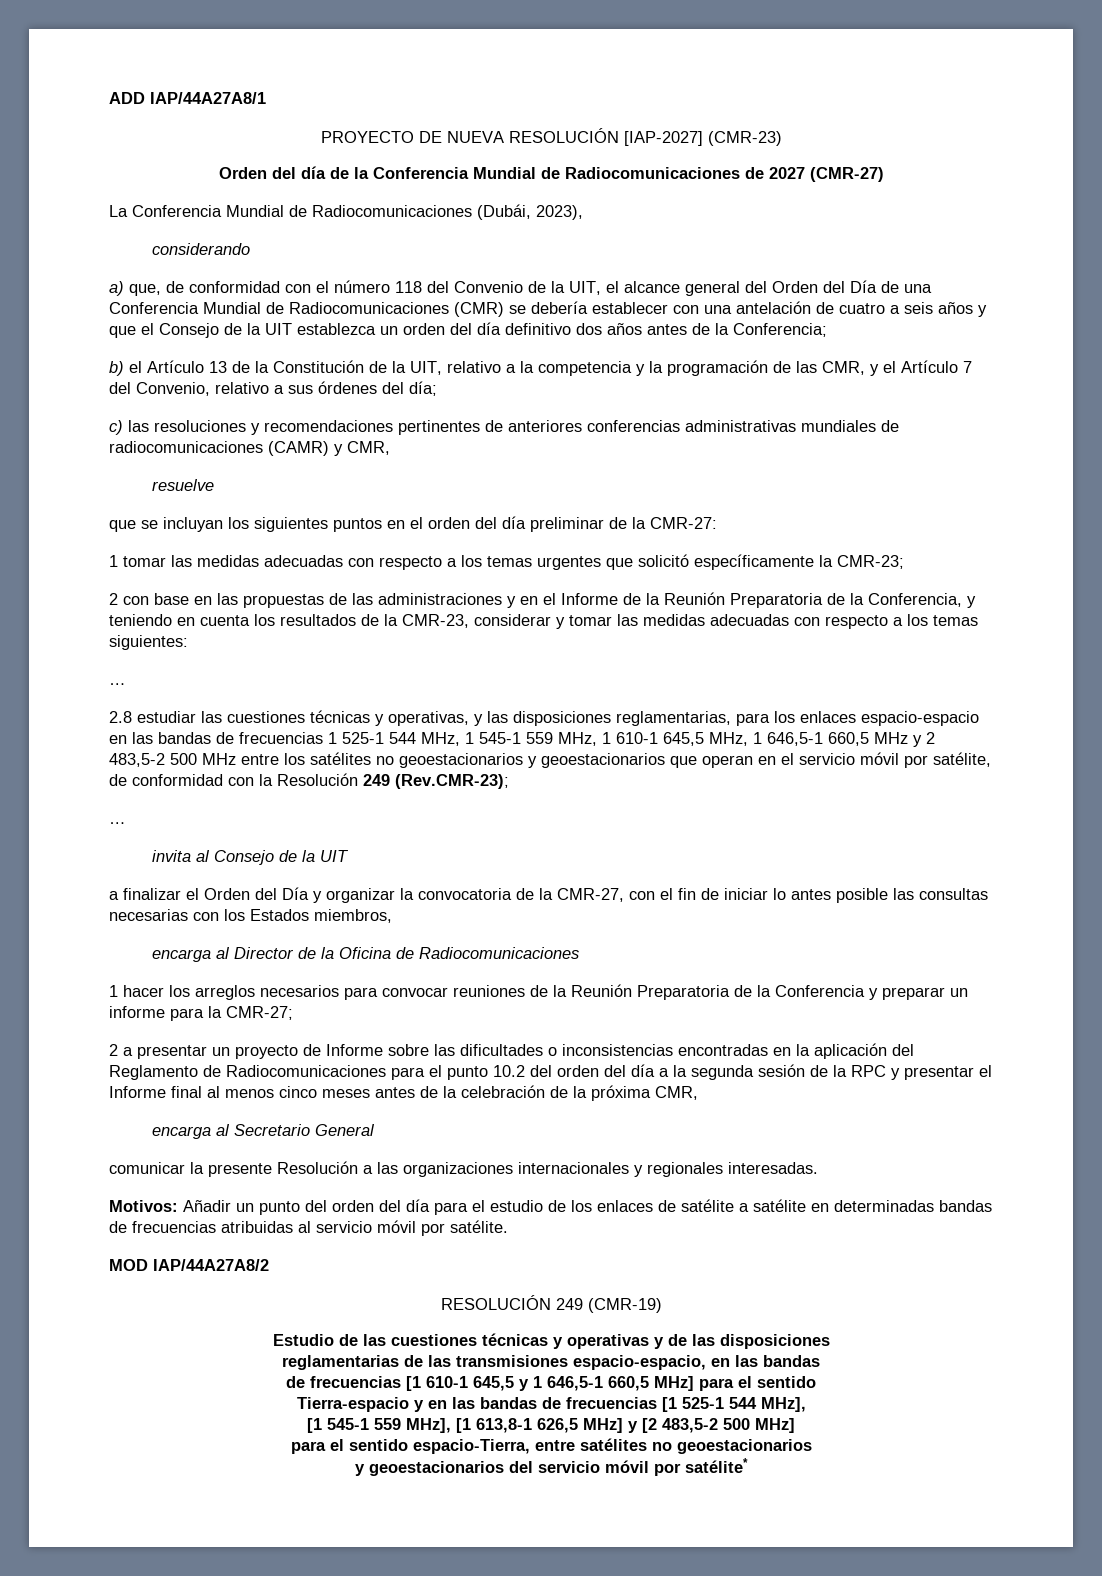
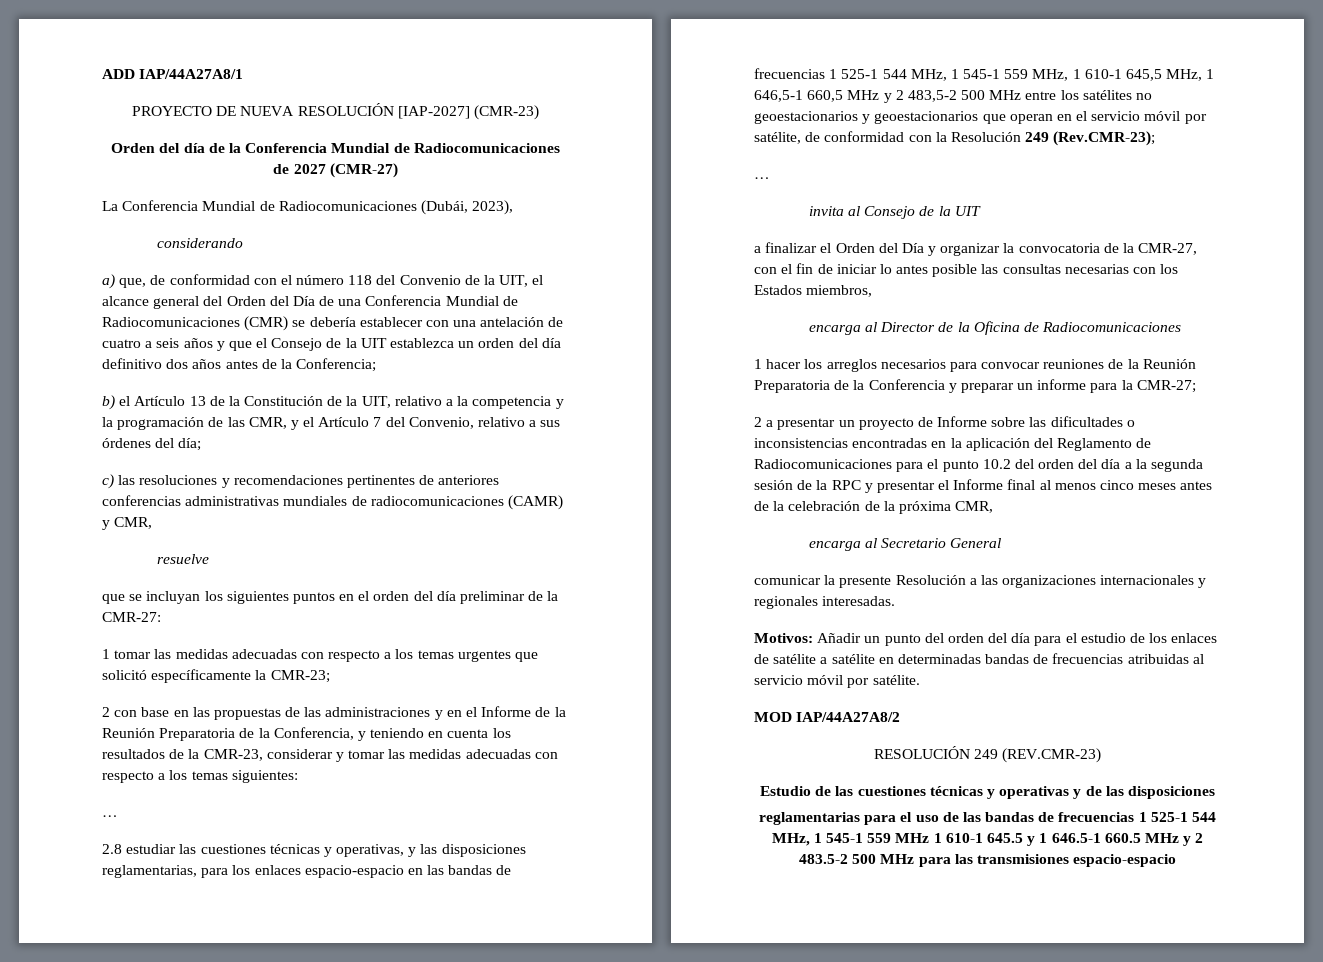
[587,1298,662,1313] (CMR-19) -> [1002,748,1102,763] (REV.CMR-23)
[404,1355,820,1370] [286,1376,816,1391] [296,1397,806,1412] [307,1418,795,1433] [290,1438,812,1454] [355,1458,748,1476] de las transmisiones espacio-espacio, en las bandas // de frecuencias [1 610-1 645,5 y 1 646,5-1 660,5 MHz] para el sentido // Tierra-espacio y en las bandas de frecuencias [1 525-1 544 MHz], // [1 545-1 559 MHz], [1 613,8-1 626,5 MHz] y [2 483,5-2 500 MHz] // para el sentido espacio-Tierra, entre satélites no geoestacionarios // y geoestacionarios del servicio móvil por satélite* -> [864,812,1217,825] [771,833,1204,846] [798,854,1177,867] para el uso de las bandas de frecuencias 1 525-1 544 MHz, 1 545-1 559 MHz 1 610-1 645.5 y 1 646.5-1 660.5 MHz y 2 483.5-2 500 MHz para las transmisiones espacio-espacio

